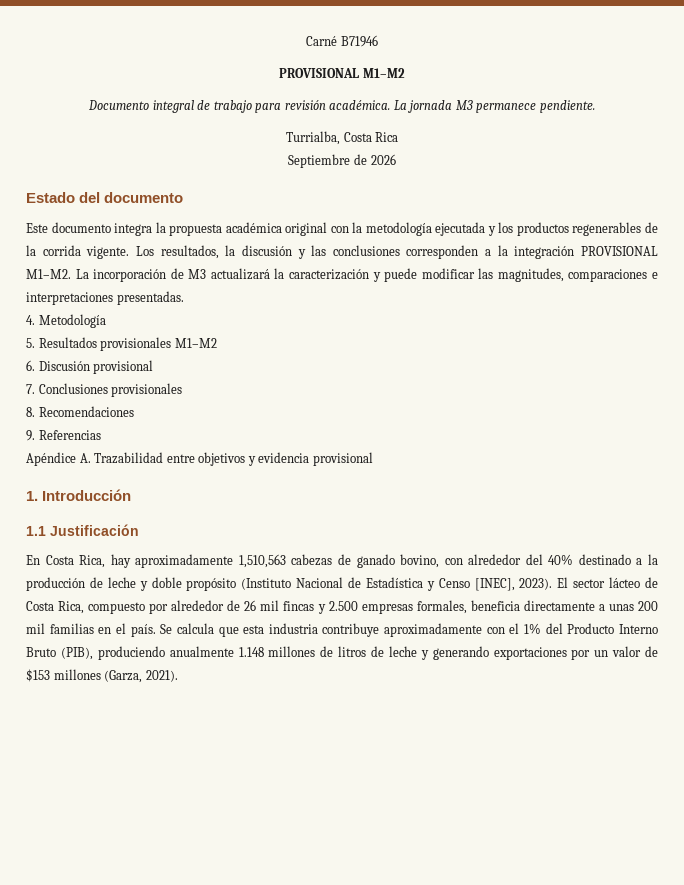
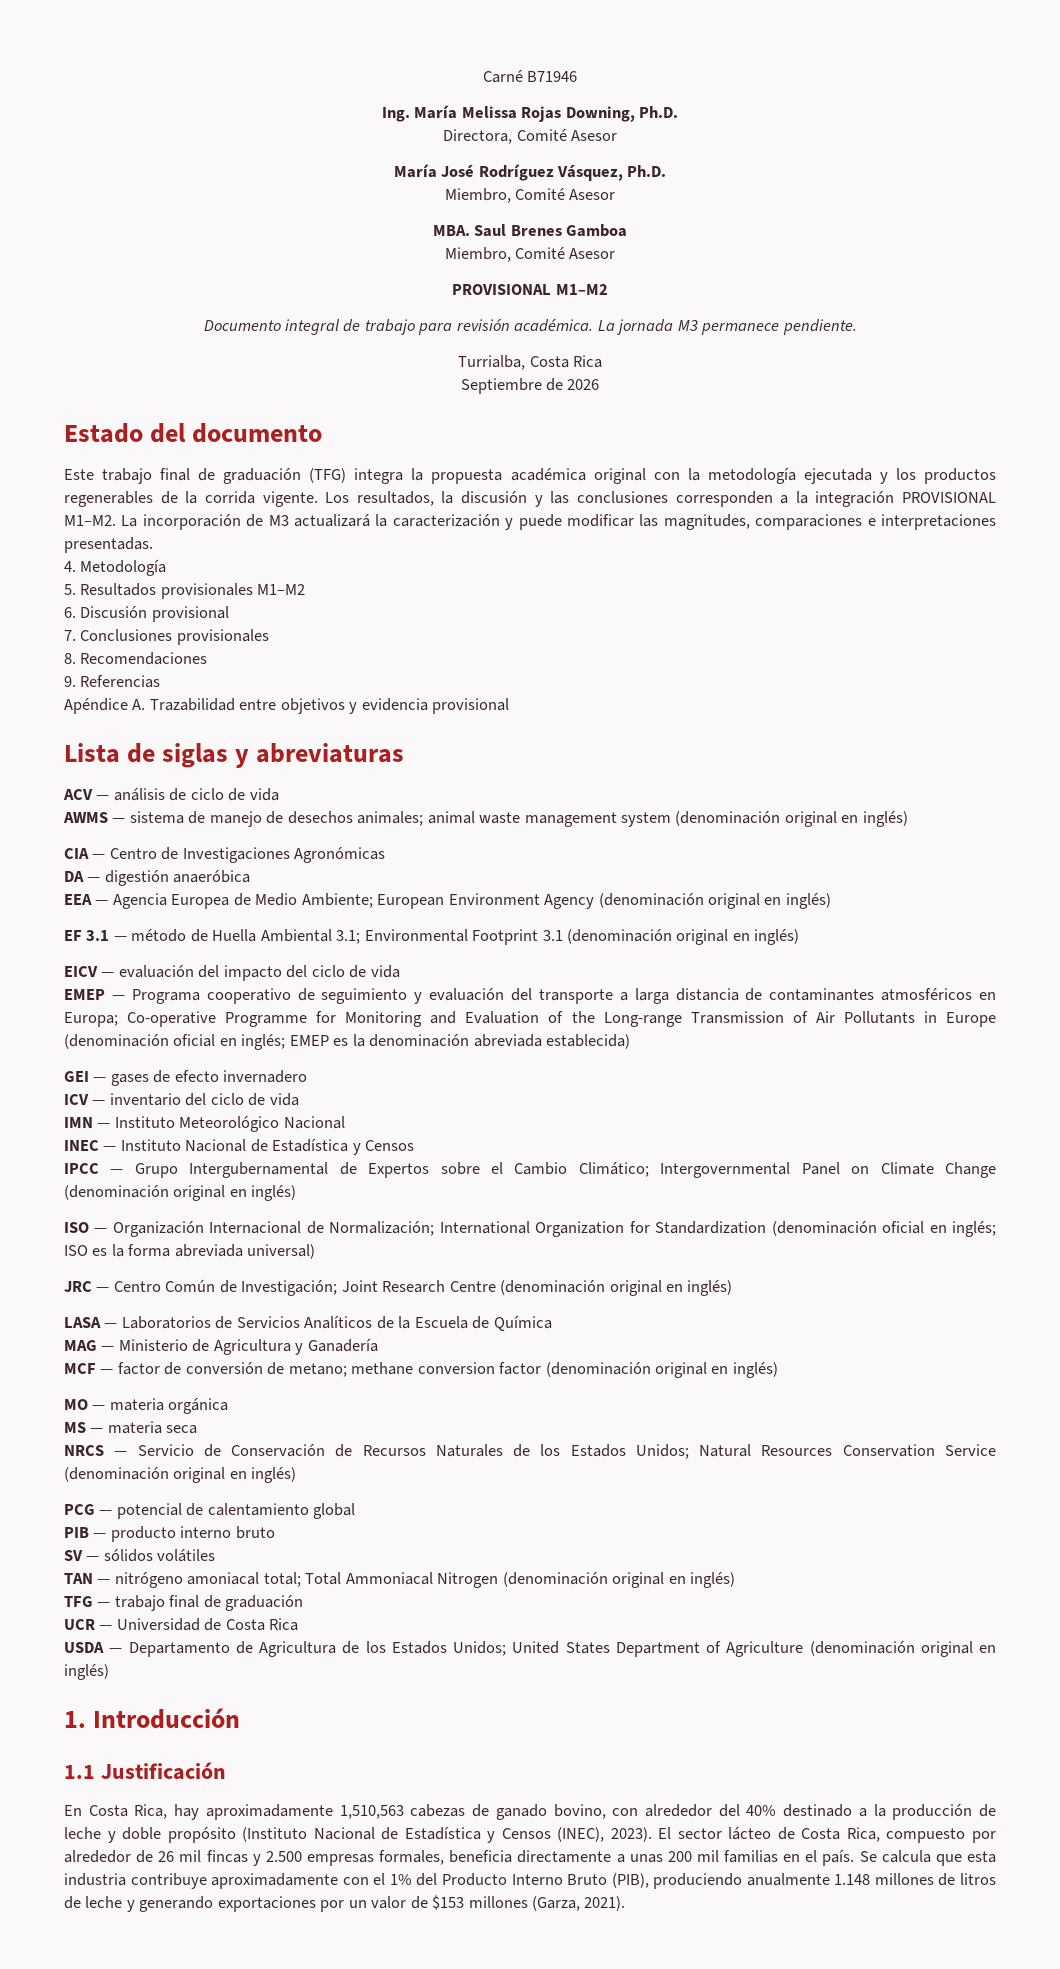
(378, 41) none -> [381,105,679,122] [443,129,617,144] [393,164,667,181] [444,188,616,203] [432,224,628,237] [444,247,616,262] // Ing. María Melissa Rojas Downing, Ph.D. // Directora, Comité Asesor // María José Rodríguez Vásquez, Ph.D. // Miembro, Comité Asesor // MBA. Saul Brenes Gamboa // Miembro, Comité Asesor
[51,222,111,233] documento -> [102,468,347,484] trabajo final de graduación (TFG)
(373, 459) none -> [64,743,405,768] [63,788,279,801] [63,811,908,827] [64,847,386,863] [64,870,251,886] [64,893,831,909] [64,929,800,945] [64,965,400,981] [64,988,996,1004] [64,1011,997,1027] [64,1034,631,1050] [64,1070,308,1086] [64,1093,299,1106] [64,1116,345,1132] [64,1138,415,1155] [64,1162,997,1178] [64,1185,297,1201] [64,1221,996,1237] [64,1244,316,1259] [64,1279,733,1296] [64,1315,552,1331] [64,1338,378,1355] [64,1362,778,1378] [64,1398,229,1414] [64,1421,198,1434] [64,1444,996,1459] [64,1467,297,1483] [64,1503,356,1519] [64,1526,275,1542] [64,1549,216,1562] [64,1572,736,1588] [64,1595,304,1611] [64,1618,299,1631] [64,1641,996,1657] [64,1664,109,1680] // Lista de siglas y abreviaturas // ACV — análisis de ciclo de vida // AWMS — sistema de manejo de desechos animales; animal waste management system (denominación original en inglés) // CIA — Centro de Investigaciones Agronómicas // DA — digestión anaeróbica // EEA — Agencia Europea de Medio Ambiente; European Environment Agency (denominación original en inglés) // EF 3.1 — método de Huella Ambiental 3.1; Environmental Footprint 3.1 (denominación original en inglés) // EICV — evaluación del impacto del ciclo de vida // EMEP — Programa cooperativo de seguimiento y evaluación del transporte a larga distancia de contaminantes atmosféricos en Europa; Co-operative Programme for Monitoring and Evaluation of the Long-range Transmission of Air Pollutants in Europe (denominación oficial en inglés; EMEP es la denominación abreviada establecida) // GEI — gases de efecto invernadero // ICV — inventario del ciclo de vida // IMN — Instituto Meteorológico Nacional // INEC — Instituto Nacional de Estadística y Censos // IPCC — Grupo Intergubernamental de Expertos sobre el Cambio Climático; Intergovernmental Panel on Climate Change (denominación original en inglés) // ISO — Organización Internacional de Normalización; International Organization for Standardization (denominación oficial en inglés; ISO es la forma abreviada universal) // JRC — Centro Común de Investigación; Joint Research Centre (denominación original en inglés) // LASA — Laboratorios de Servicios Analíticos de la Escuela de Química // MAG — Ministerio de Agricultura y Ganadería // MCF — factor de conversión de metano; methane conversion factor (denominación original en inglés) // MO — materia orgánica // MS — materia seca // NRCS — Servicio de Conservación de Recursos Naturales de los Estados Unidos; Natural Resources Conservation Service (denominación original en inglés) // PCG — potencial de calentamiento global // PIB — producto interno bruto // SV — sólidos volátiles // TAN — nitrógeno amoniacal total; Total Ammoniacal Nitrogen (denominación original en inglés) // TFG — trabajo final de graduación // UCR — Universidad de Costa Rica // USDA — Departamento de Agricultura de los Estados Unidos; United States Department of Agriculture (denominación original en inglés)
[438,578,515,591] Censo [INEC], -> [501,1827,605,1842] Censos (INEC),

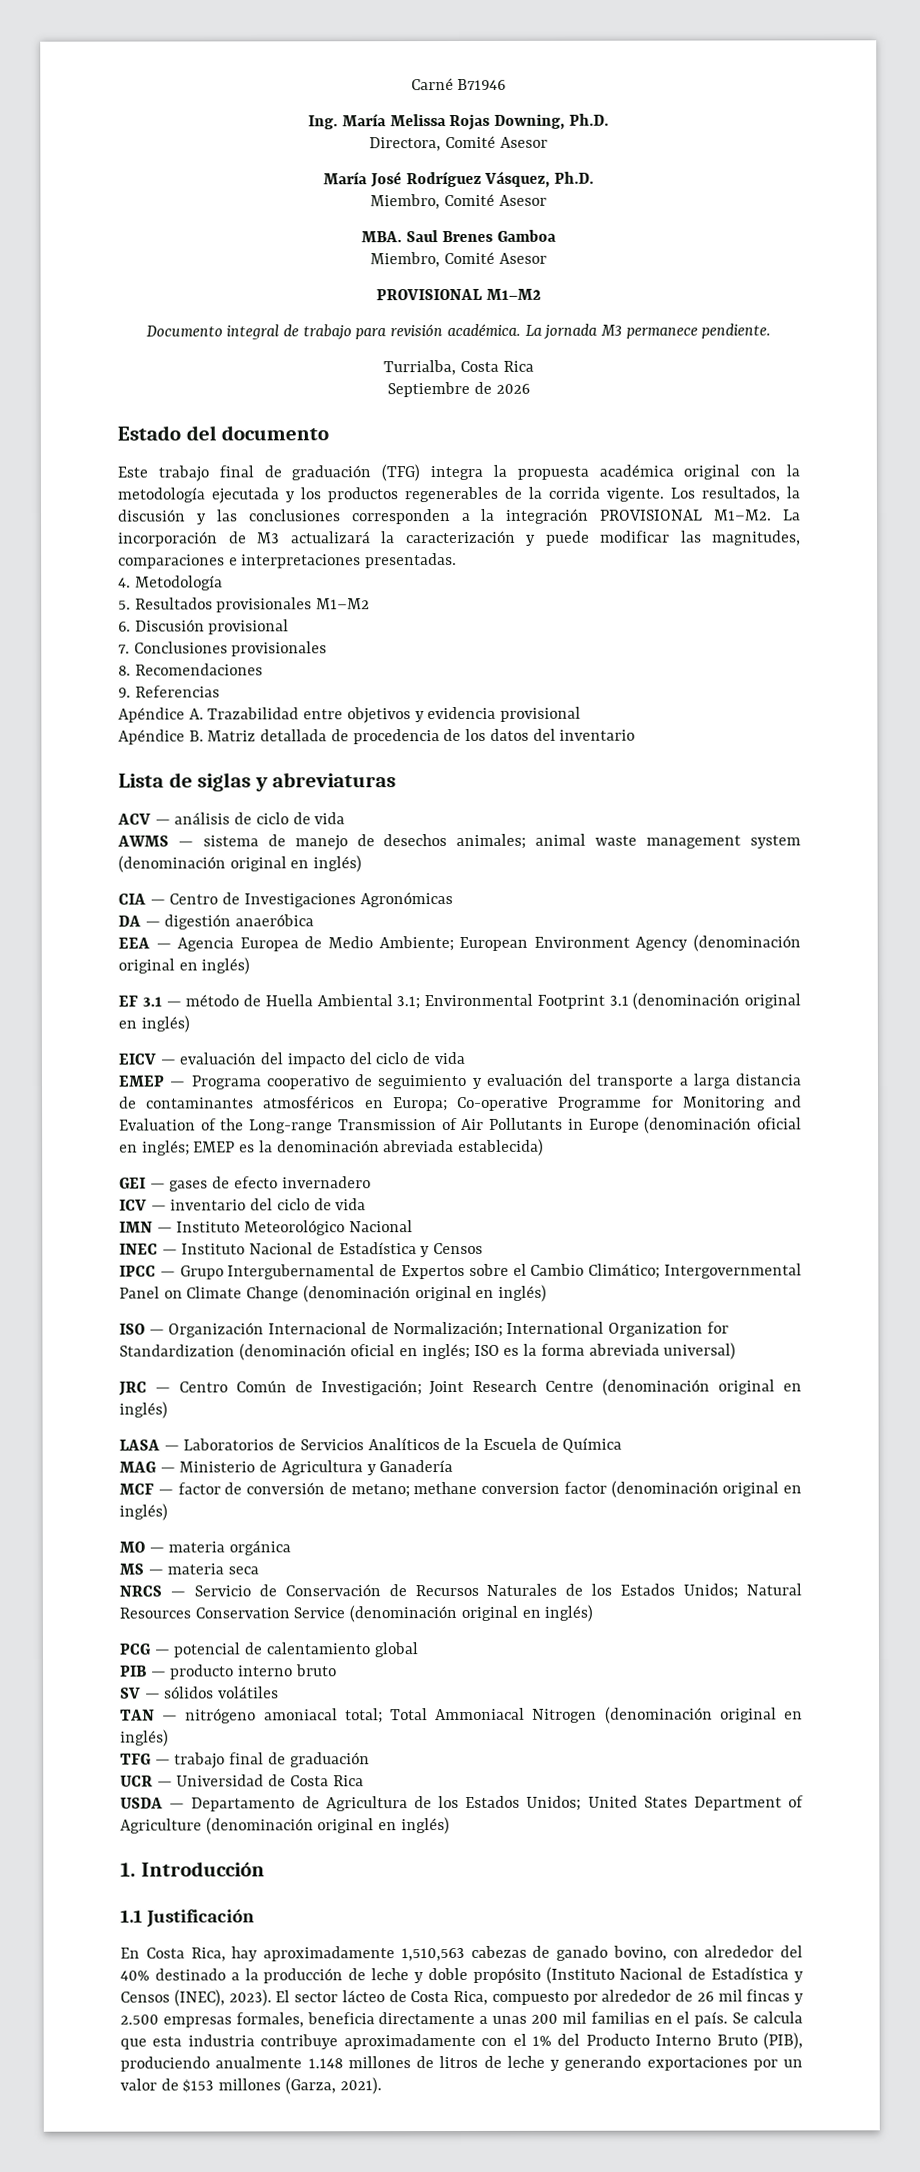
(510, 706) none -> [118,728,636,745] // Apéndice B. Matriz detallada de procedencia de los datos del inventario

